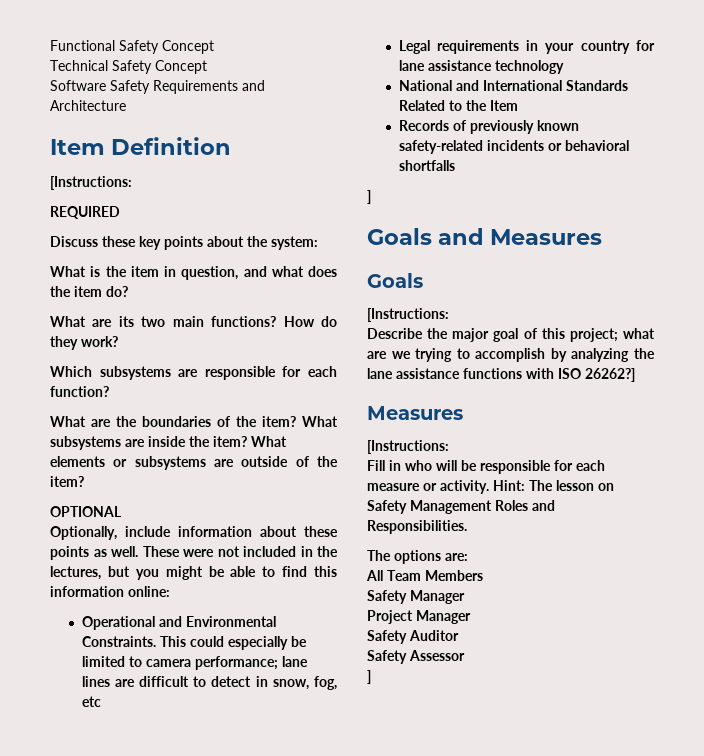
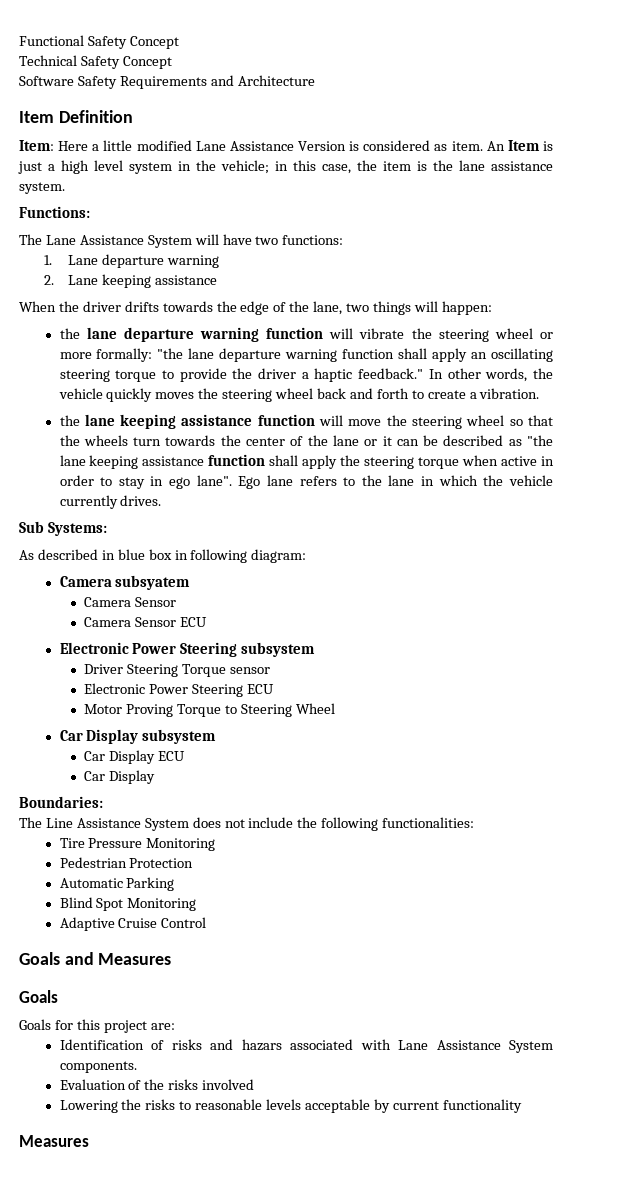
[50,176,132,190] [50,206,120,219] [50,236,318,250] [50,266,337,280] [50,286,128,297] [50,316,337,327] [50,336,118,350] [50,366,337,380] [50,386,109,397] [50,416,338,427] [50,436,287,450] [50,456,338,470] [50,476,84,487] [50,506,122,517] [50,526,338,540] [50,546,338,560] [50,566,337,580] [50,586,170,597] [81,616,276,630] [81,636,307,650] [81,656,308,670] [81,676,337,690] [81,696,101,707] [398,40,655,54] [398,60,564,74] [398,80,628,91] [398,100,518,111] [398,120,579,134] [398,140,629,154] [398,160,455,171] [367,190,371,204] [367,228,603,245] [367,273,423,288] [367,308,449,322] [367,328,655,342] [367,348,655,362] [367,368,635,382] [367,406,463,420] [367,440,449,454] [367,460,605,474] [367,480,614,494] [367,500,555,514] [367,520,467,534] [367,550,468,564] [366,570,483,581] [367,590,465,604] [367,610,471,624] [367,630,459,644] [367,650,465,664] [367,670,371,684] [Instructions: // REQUIRED // Discuss these key points about the system: // What is the item in question, and what does the item do? // What are its two main functions? How do they work? // Which subsystems are responsible for each function? // What are the boundaries of the item? What subsystems are inside the item? What elements or subsystems are outside of the item? // OPTIONAL // Optionally, include information about these points as well. These were not included in the lectures, but you might be able to find this information online: // Operational and Environmental Constraints. This could especially be limited to camera performance; lane lines are difficult to detect in snow, fog, etc // Legal requirements in your country for lane assistance technology // National and International Standards Related to the Item // Records of previously known safety-related incidents or behavioral shortfalls // ] // Goals and Measures // Goals // [Instructions: // Describe the major goal of this project; what are we trying to accomplish by analyzing the lane assistance functions with ISO 26262?] // Measures // [Instructions: // Fill in who will be responsible for each measure or activity. Hint: The lesson on Safety Management Roles and Responsibilities. // The options are: // All Team Members // Safety Manager // Project Manager // Safety Auditor // Safety Assessor // ] -> [19,140,554,151] [18,160,553,174] [19,182,65,194] [19,206,90,218] [19,234,344,248] [43,254,219,268] [43,274,217,288] [19,301,492,315] [59,327,553,342] [59,348,554,362] [59,368,553,382] [58,388,540,402] [59,414,554,429] [59,435,553,446] [59,454,555,469] [59,475,553,489] [59,495,162,509] [19,521,107,536] [19,549,307,563] [59,575,191,590] [84,597,176,607] [84,617,207,627] [59,642,316,657] [84,664,270,677] [84,683,274,697] [84,703,335,717] [59,729,217,744] [84,750,185,764] [84,770,155,784] [19,796,103,808] [19,817,475,831] [59,838,216,851] [59,857,194,868] [59,877,175,891] [59,897,197,911] [59,917,207,931] [19,952,172,965] [19,990,58,1003] [19,1019,175,1033] [59,1039,553,1053] [59,1061,137,1073] [59,1079,255,1090] [59,1099,522,1113] [19,1135,89,1147] Item: Here a little modified Lane Assistance Version is considered as item. An Item is just a high level system in the vehicle; in this case, the item is the lane assistance system. // Functions: // The Lane Assistance System will have two functions: // 1. Lane departure warning // 2. Lane keeping assistance // When the driver drifts towards the edge of the lane, two things will happen: // the lane departure warning function will vibrate the steering wheel or more formally: "the lane departure warning function shall apply an oscillating steering torque to provide the driver a haptic feedback." In other words, the vehicle quickly moves the steering wheel back and forth to create a vibration. // the lane keeping assistance function will move the steering wheel so that the wheels turn towards the center of the lane or it can be described as "the lane keeping assistance function shall apply the steering torque when active in order to stay in ego lane". Ego lane refers to the lane in which the vehicle currently drives. // Sub Systems: // As described in blue box in following diagram: // Camera subsyatem // Camera Sensor // Camera Sensor ECU // Electronic Power Steering subsystem // Driver Steering Torque sensor // Electronic Power Steering ECU // Motor Proving Torque to Steering Wheel // Car Display subsystem // Car Display ECU // Car Display // Boundaries: // The Line Assistance System does not include the following functionalities: // Tire Pressure Monitoring // Pedestrian Protection // Automatic Parking // Blind Spot Monitoring // Adaptive Cruise Control // Goals and Measures // Goals // Goals for this project are: // Identification of risks and hazars associated with Lane Assistance System components. // Evaluation of the risks involved // Lowering the risks to reasonable levels acceptable by current functionality // Measures

